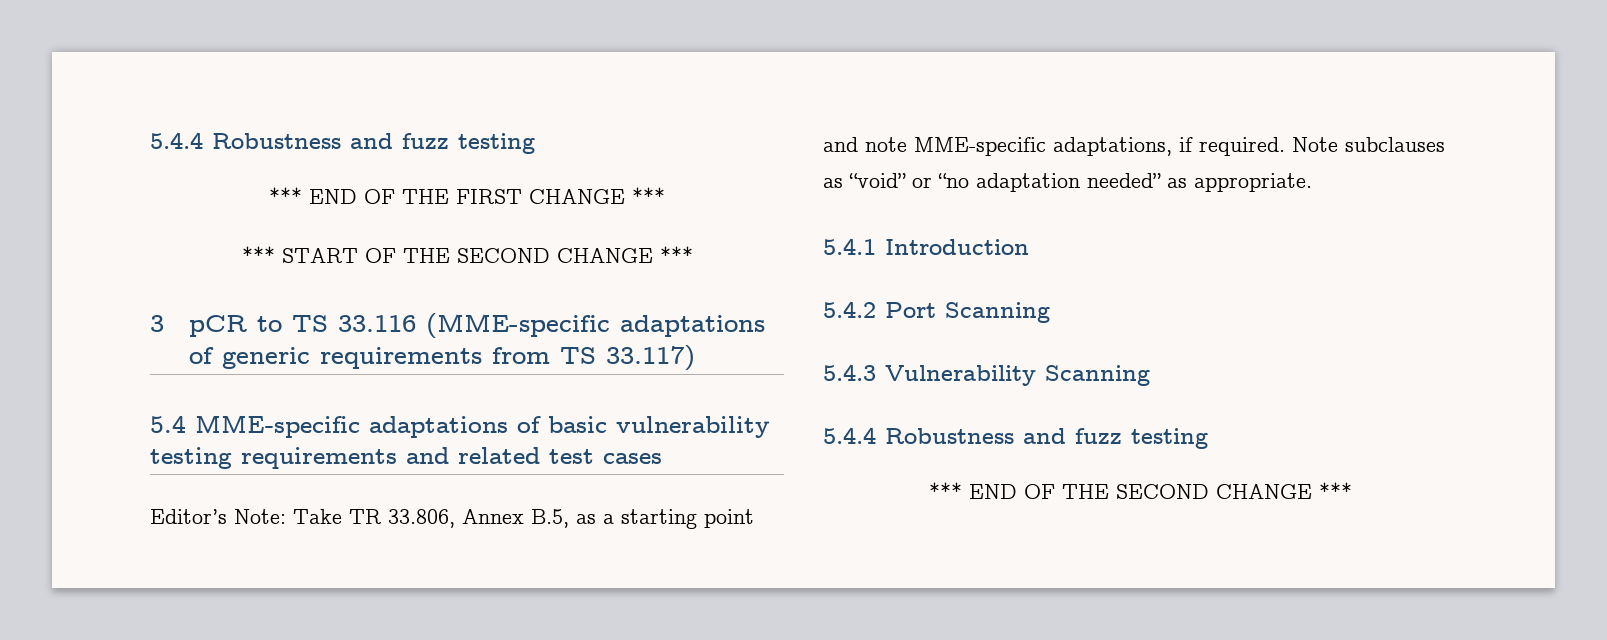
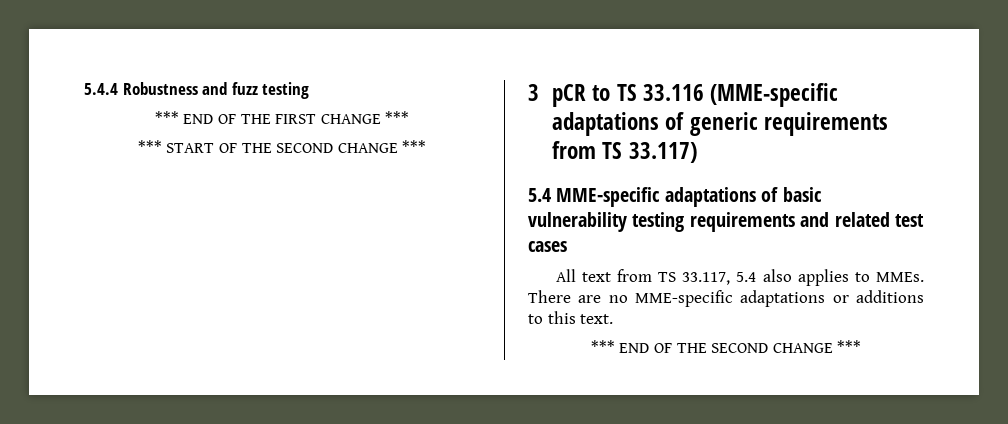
[150,509,754,529] [823,137,1445,156] [823,173,1312,192] [823,238,1029,255] [823,301,1050,323] [823,364,1150,386] [823,427,1208,449] Editor’s Note: Take TR 33.806, Annex B.5, as a starting point and note MME-specific adaptations, if required. Note subclauses as “void” or “no adaptation needed” as appropriate. // 5.4.1 Introduction // 5.4.2 Port Scanning // 5.4.3 Vulnerability Scanning // 5.4.4 Robustness and fuzz testing -> [555,269,924,286] [528,290,924,307] [528,311,614,324] All text from TS 33.117, 5.4 also applies to MMEs. There are no MME-specific adaptations or additions to this text.

